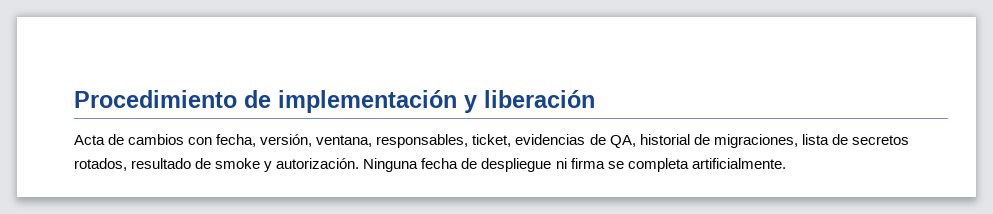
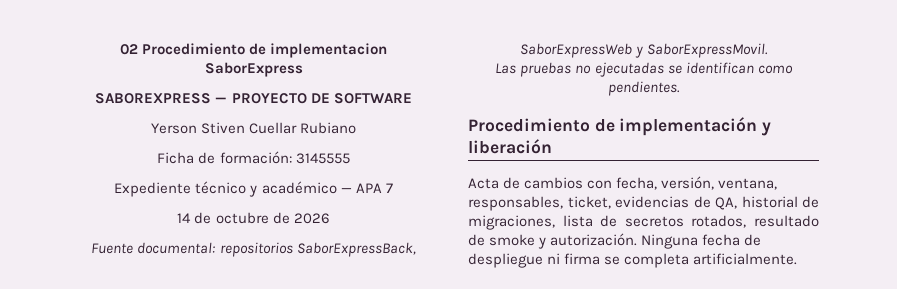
(74, 99) none -> [119,43,388,58] [204,62,303,77] [95,93,412,104] [150,122,357,134] [157,151,350,164] [114,181,393,197] [177,212,330,224] [91,242,416,257] [519,43,769,58] [495,62,793,77] [608,81,680,96] 02 Procedimiento de implementacion SaborExpress // SABOREXPRESS — PROYECTO DE SOFTWARE // Yerson Stiven Cuellar Rubiano // Ficha de formación: 3145555 // Expediente técnico y académico — APA 7 // 14 de octubre de 2026 // Fuente documental: repositorios SaborExpressBack, SaborExpressWeb y SaborExpressMovil. // Las pruebas no ejecutadas se identifican como pendientes. //

